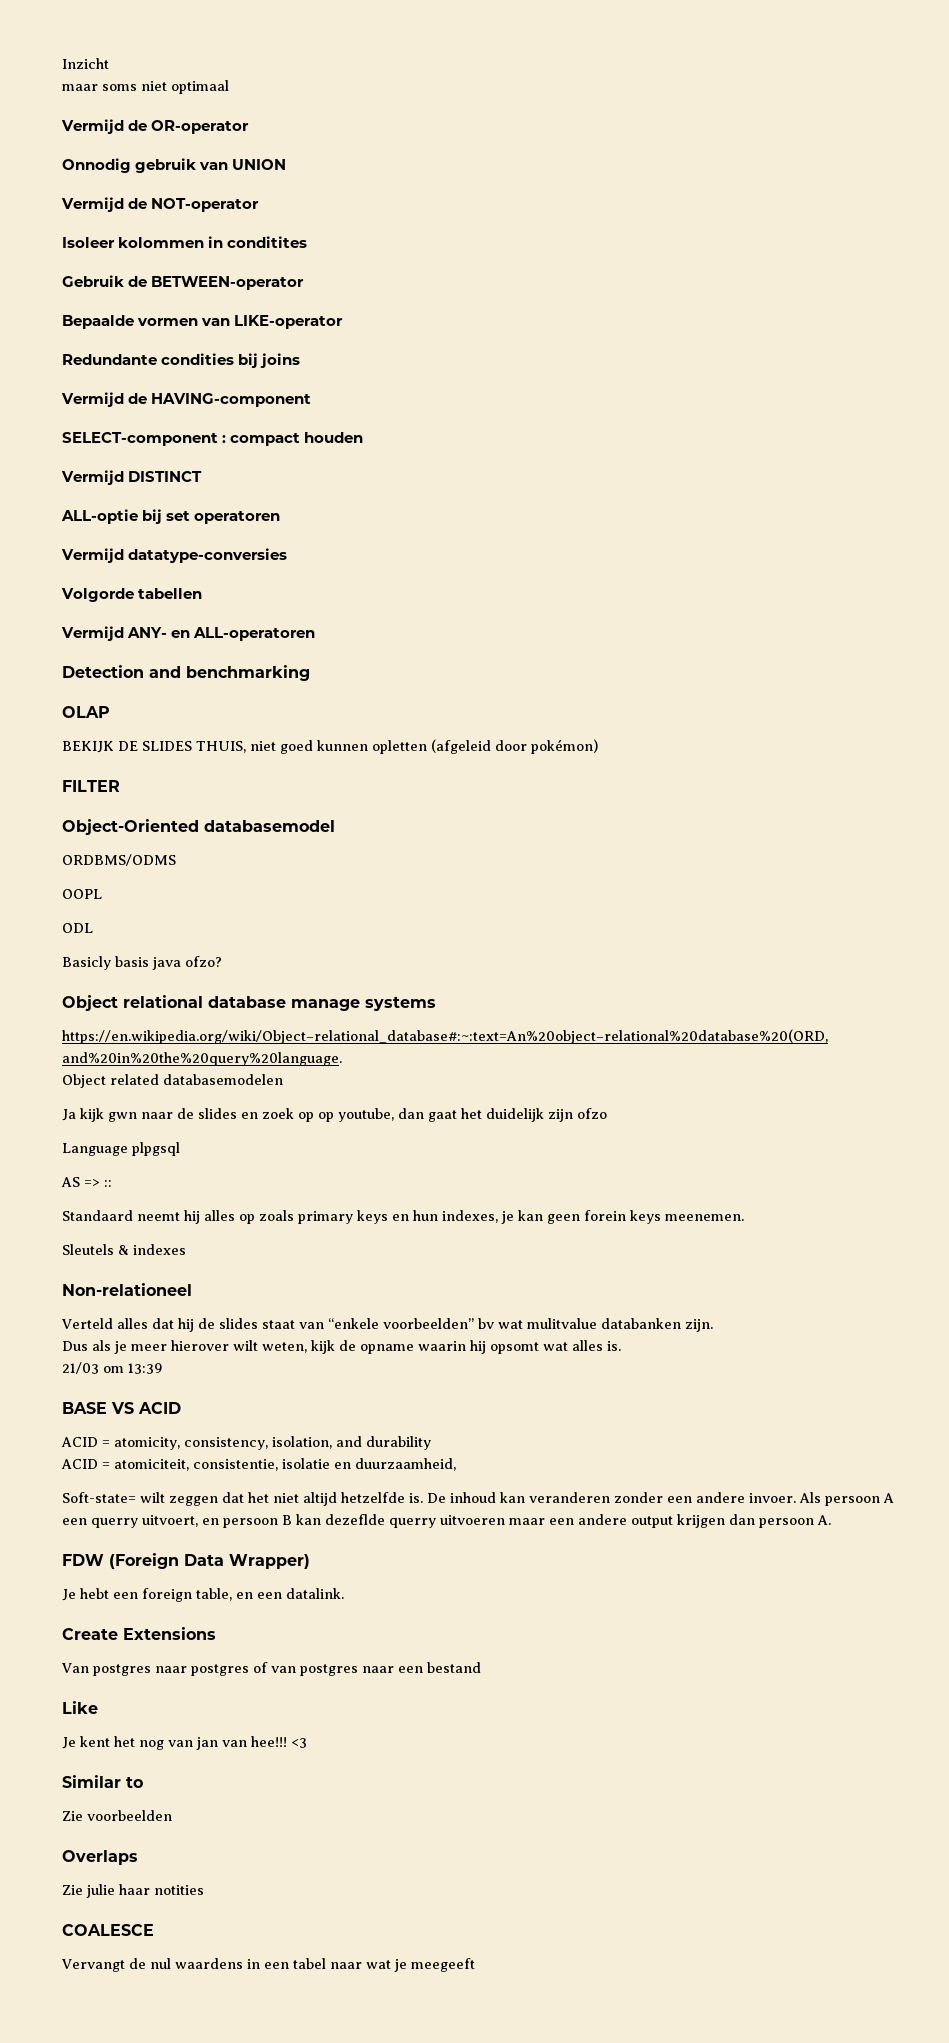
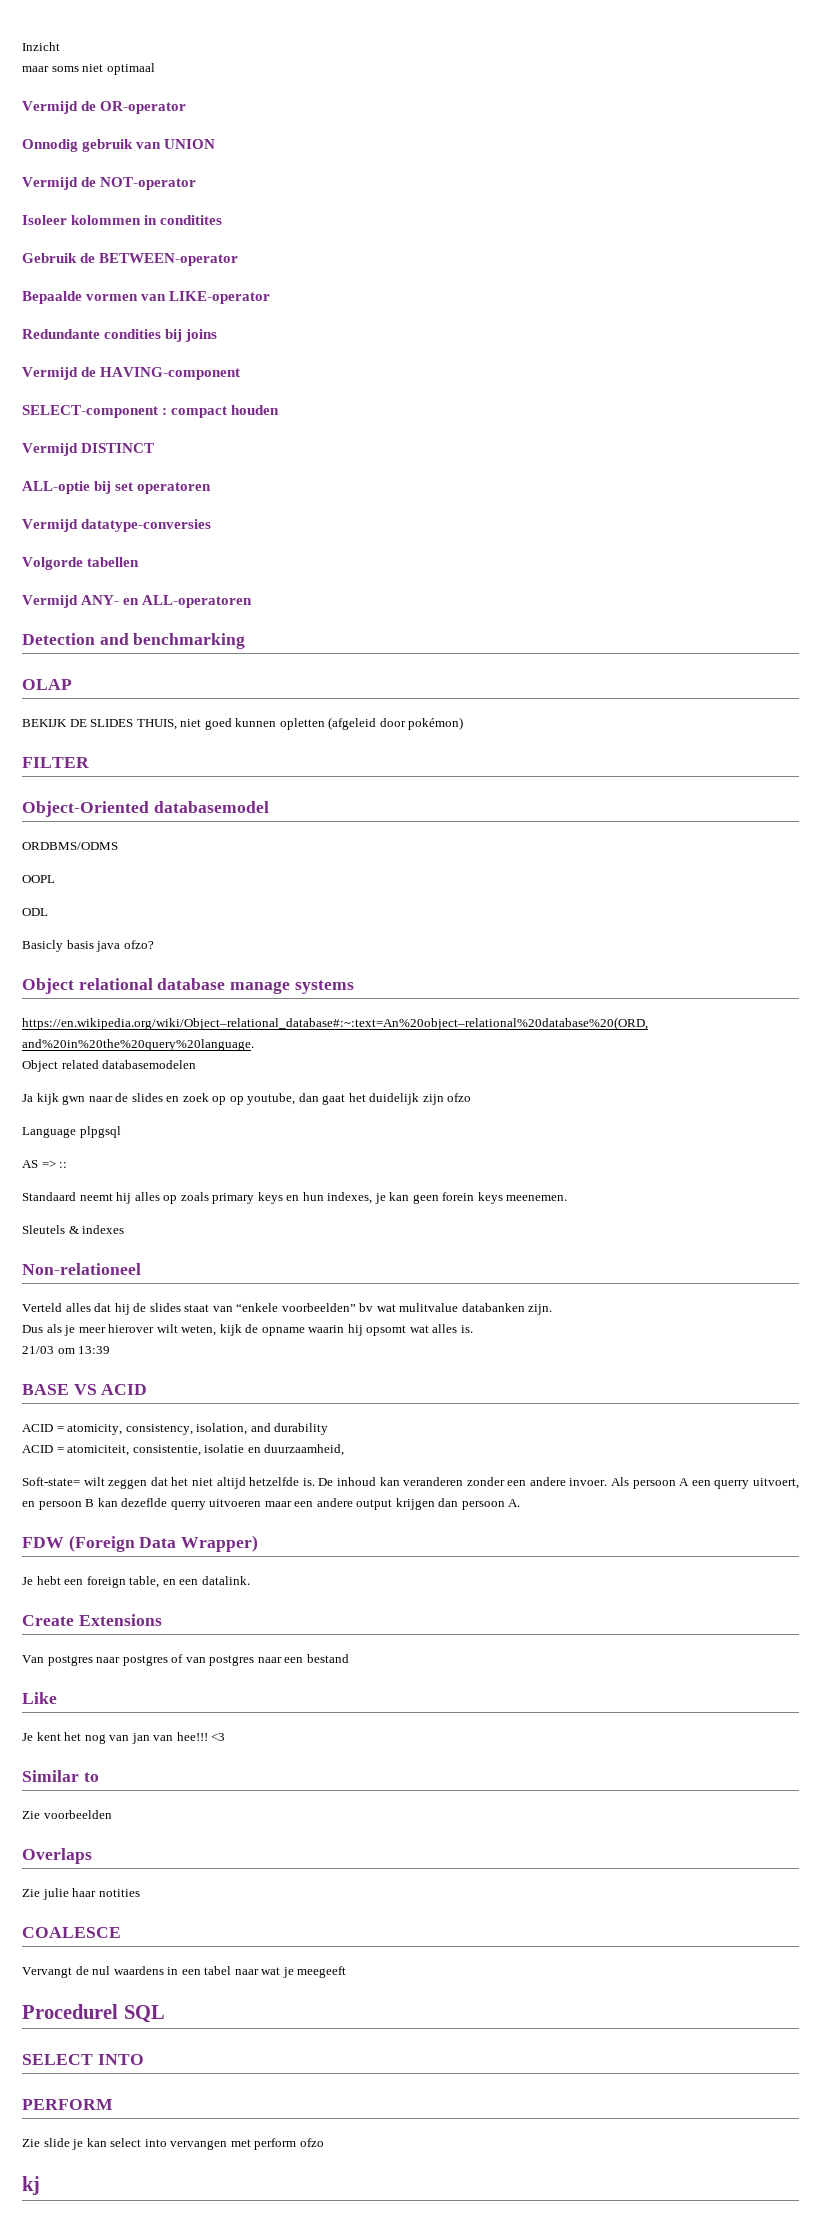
(475, 1965) none -> [22,2004,165,2023] [22,2054,144,2065] [22,2099,113,2110] [22,2138,324,2150] [22,2176,40,2195] // Procedurel SQL // SELECT INTO // PERFORM // Zie slide je kan select into vervangen met perform ofzo // kj

